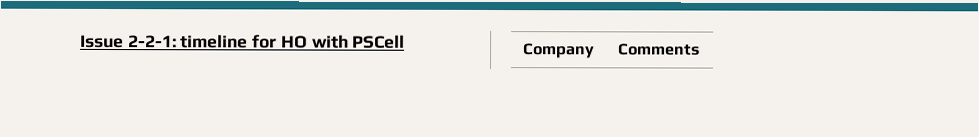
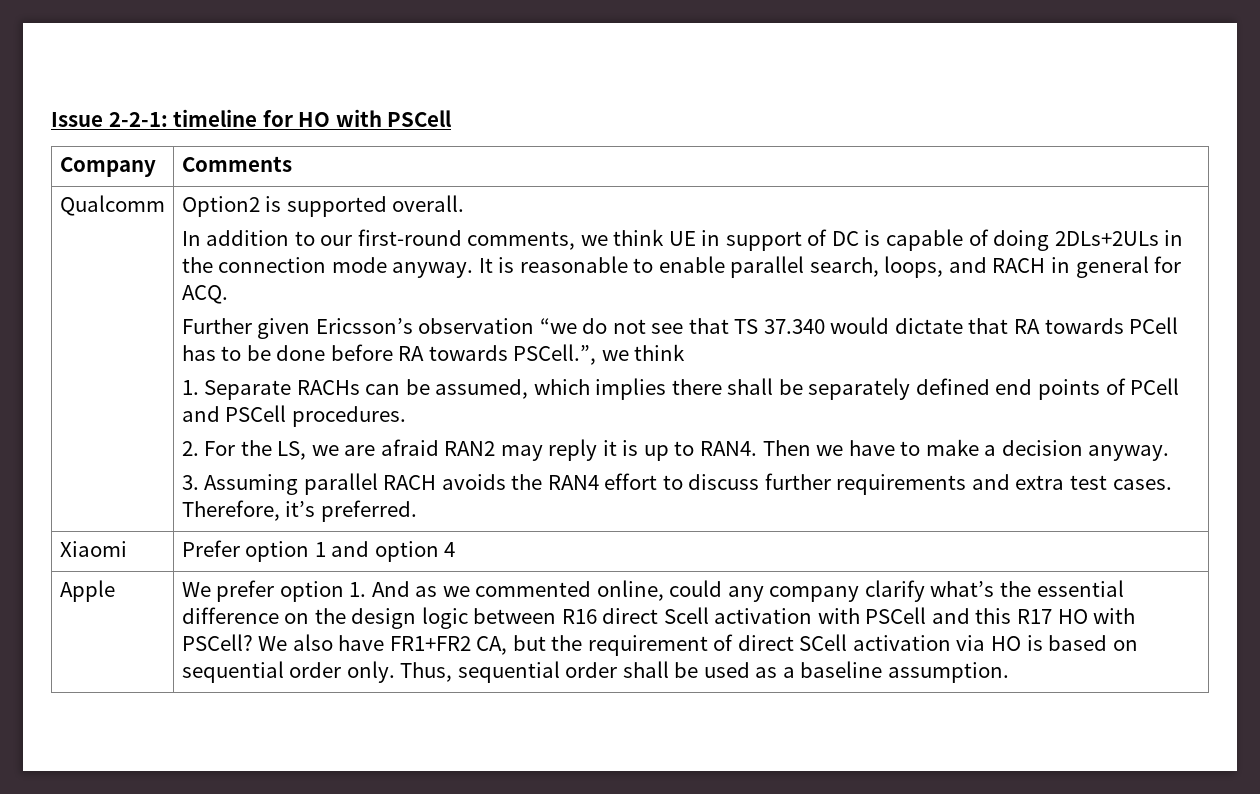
(700, 49) none -> [59,195,165,216] [181,195,465,217] [181,229,1184,251] [181,256,1182,278] [181,285,228,304] [181,317,1179,339] [181,344,686,365] [181,378,1180,400] [181,405,406,427] [181,439,1170,461] [181,473,1172,495] [181,500,417,522] [59,541,127,557] [181,540,456,562] [59,580,115,602] [181,580,1124,602] [181,607,1136,629] [181,634,1138,656] [181,661,1009,683] // Qualcomm | Option2 is supported overall. // In addition to our first-round comments, we think UE in support of DC is capable of doing 2DLs+2ULs in the connection mode anyway. It is reasonable to enable parallel search, loops, and RACH in general for ACQ. // Further given Ericsson’s observation “we do not see that TS 37.340 would dictate that RA towards PCell has to be done before RA towards PSCell.”, we think // 1. Separate RACHs can be assumed, which implies there shall be separately defined end points of PCell and PSCell procedures. // 2. For the LS, we are afraid RAN2 may reply it is up to RAN4. Then we have to make a decision anyway. // 3. Assuming parallel RACH avoids the RAN4 effort to discuss further requirements and extra test cases. Therefore, it’s preferred. // Xiaomi | Prefer option 1 and option 4 // Apple | We prefer option 1. And as we commented online, could any company clarify what’s the essential difference on the design logic between R16 direct Scell activation with PSCell and this R17 HO with PSCell? We also have FR1+FR2 CA, but the requirement of direct SCell activation via HO is based on sequential order only. Thus, sequential order shall be used as a baseline assumption.

